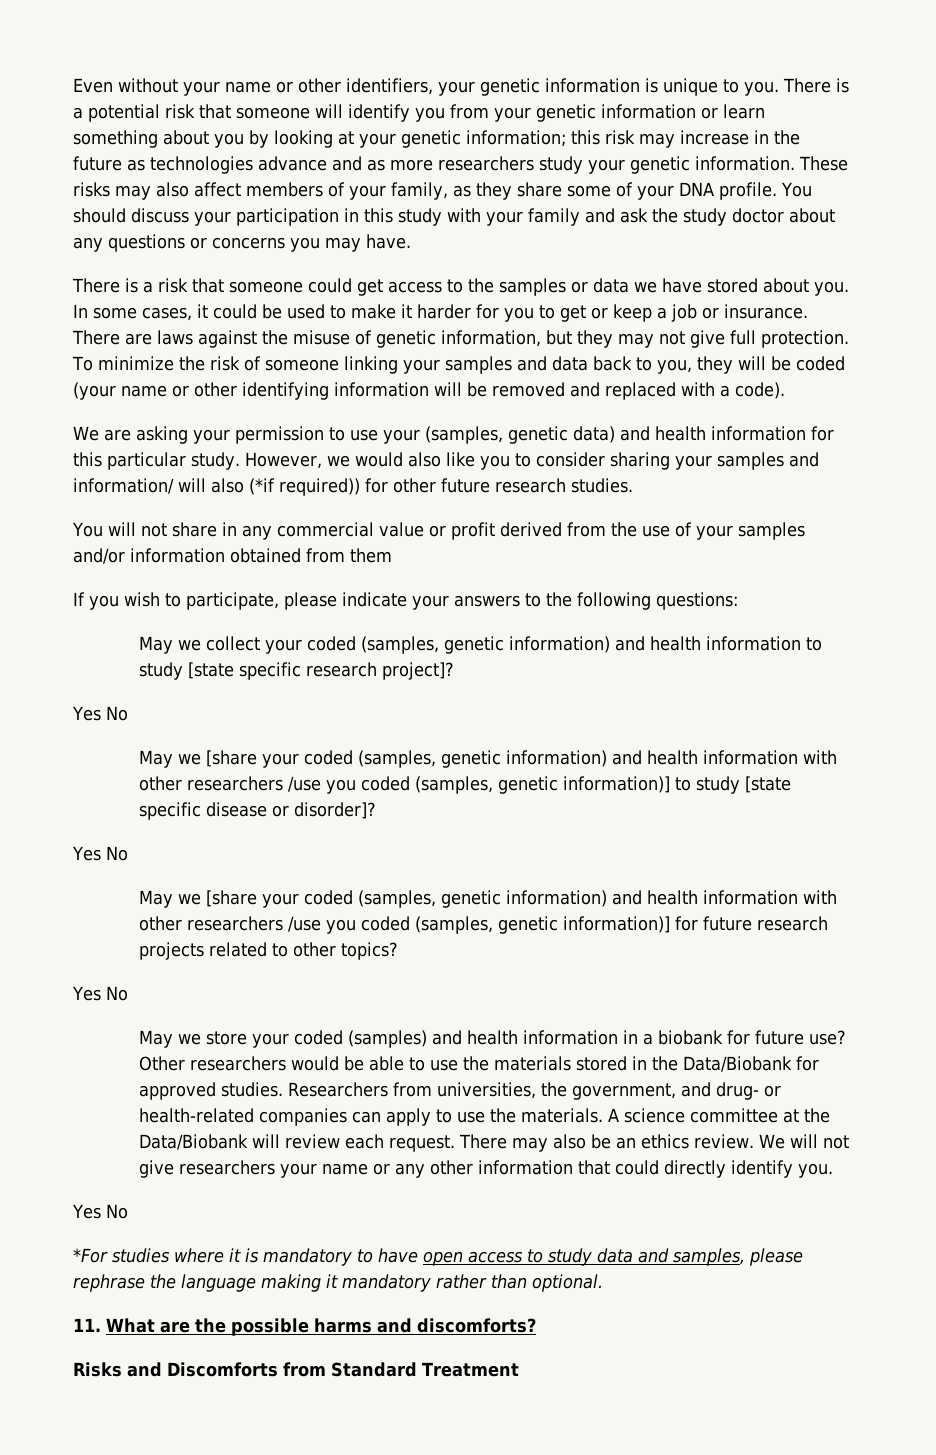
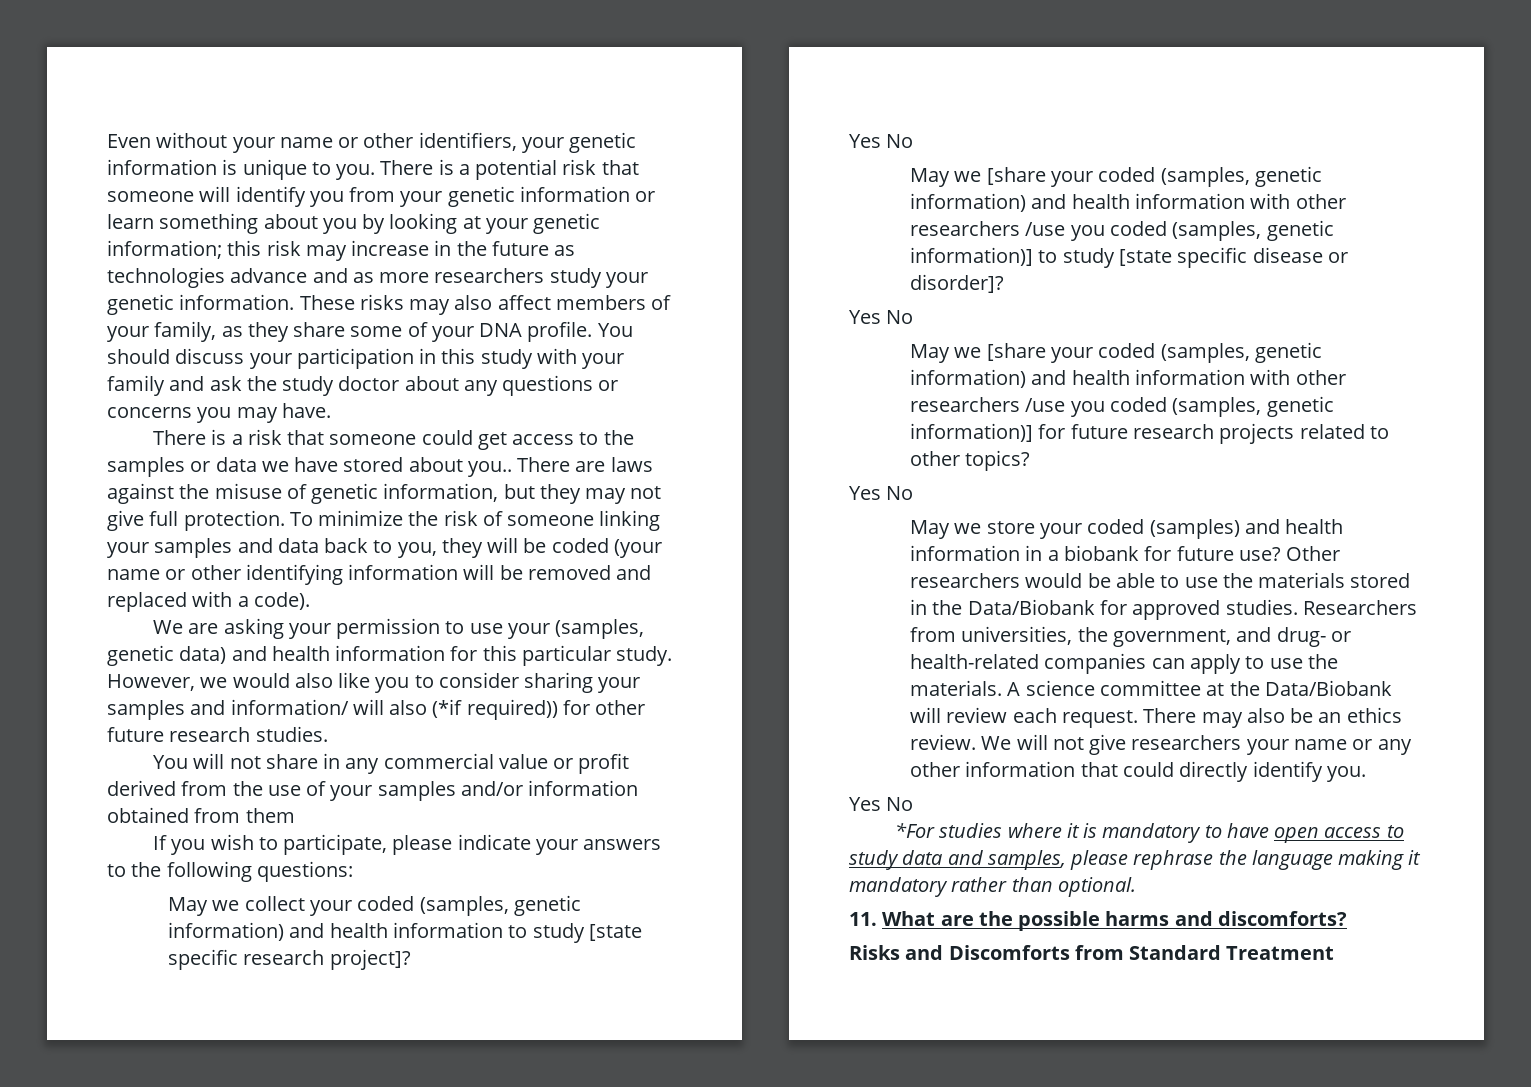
[814,281,849,296] [73,304,808,322] you. In some cases, it could be used to make it harder for you to get or keep a job or insurance. -> [467,461,512,477] you..

